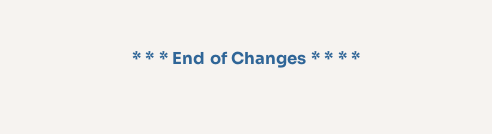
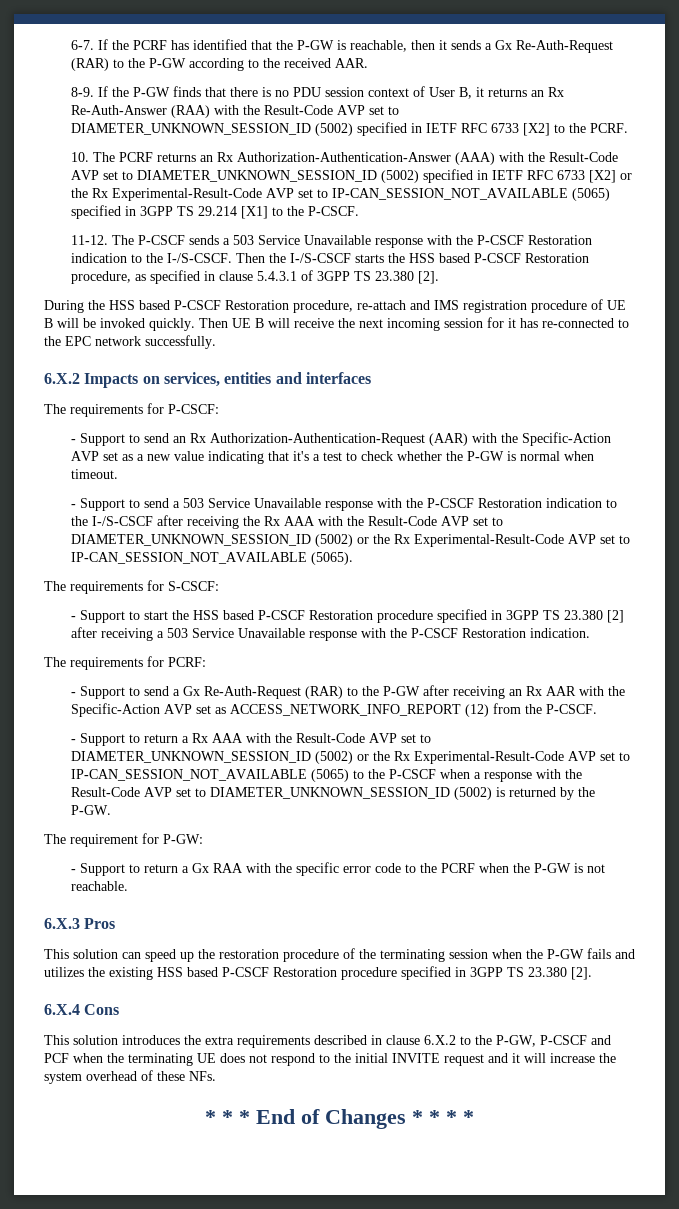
(131, 57) none -> [70,39,613,53] [70,58,368,71] [70,86,564,99] [70,105,399,118] [70,122,628,136] [70,152,618,165] [70,169,632,183] [70,188,610,201] [70,205,359,219] [70,235,592,248] [70,253,589,263] [70,270,439,284] [44,299,626,313] [44,317,629,331] [44,335,216,349] [44,372,371,388] [44,403,219,417] [70,432,611,446] [70,451,594,464] [70,469,118,479] [70,498,617,511] [70,515,503,529] [70,534,630,547] [70,552,353,565] [44,580,219,594] [70,609,624,623] [70,627,590,641] [44,656,206,670] [70,685,625,699] [70,703,597,717] [70,733,431,746] [70,751,630,764] [70,769,582,782] [70,787,595,800] [70,805,111,815] [44,833,203,847] [70,862,605,876] [70,881,128,891] [44,918,116,929] [44,948,635,962] [44,966,592,980] [44,1004,120,1015] [44,1035,611,1048] [44,1053,616,1066] [44,1070,216,1084] 6-7. If the PCRF has identified that the P-GW is reachable, then it sends a Gx Re-Auth-Request (RAR) to the P-GW according to the received AAR. // 8-9. If the P-GW finds that there is no PDU session context of User B, it returns an Rx Re-Auth-Answer (RAA) with the Result-Code AVP set to DIAMETER_UNKNOWN_SESSION_ID (5002) specified in IETF RFC 6733 [X2] to the PCRF. // 10. The PCRF returns an Rx Authorization-Authentication-Answer (AAA) with the Result-Code AVP set to DIAMETER_UNKNOWN_SESSION_ID (5002) specified in IETF RFC 6733 [X2] or the Rx Experimental-Result-Code AVP set to IP-CAN_SESSION_NOT_AVAILABLE (5065) specified in 3GPP TS 29.214 [X1] to the P-CSCF. // 11-12. The P-CSCF sends a 503 Service Unavailable response with the P-CSCF Restoration indication to the I-/S-CSCF. Then the I-/S-CSCF starts the HSS based P-CSCF Restoration procedure, as specified in clause 5.4.3.1 of 3GPP TS 23.380 [2]. // During the HSS based P-CSCF Restoration procedure, re-attach and IMS registration procedure of UE B will be invoked quickly. Then UE B will receive the next incoming session for it has re-connected to the EPC network successfully. // 6.X.2 Impacts on services, entities and interfaces // The requirements for P-CSCF: // - Support to send an Rx Authorization-Authentication-Request (AAR) with the Specific-Action AVP set as a new value indicating that it's a test to check whether the P-GW is normal when timeout. // - Support to send a 503 Service Unavailable response with the P-CSCF Restoration indication to the I-/S-CSCF after receiving the Rx AAA with the Result-Code AVP set to DIAMETER_UNKNOWN_SESSION_ID (5002) or the Rx Experimental-Result-Code AVP set to IP-CAN_SESSION_NOT_AVAILABLE (5065). // The requirements for S-CSCF: // - Support to start the HSS based P-CSCF Restoration procedure specified in 3GPP TS 23.380 [2] after receiving a 503 Service Unavailable response with the P-CSCF Restoration indication. // The requirements for PCRF: // - Support to send a Gx Re-Auth-Request (RAR) to the P-GW after receiving an Rx AAR with the Specific-Action AVP set as ACCESS_NETWORK_INFO_REPORT (12) from the P-CSCF. // - Support to return a Rx AAA with the Result-Code AVP set to DIAMETER_UNKNOWN_SESSION_ID (5002) or the Rx Experimental-Result-Code AVP set to IP-CAN_SESSION_NOT_AVAILABLE (5065) to the P-CSCF when a response with the Result-Code AVP set to DIAMETER_UNKNOWN_SESSION_ID (5002) is returned by the P-GW. // The requirement for P-GW: // - Support to return a Gx RAA with the specific error code to the PCRF when the P-GW is not reachable. // 6.X.3 Pros // This solution can speed up the restoration procedure of the terminating session when the P-GW fails and utilizes the existing HSS based P-CSCF Restoration procedure specified in 3GPP TS 23.380 [2]. // 6.X.4 Cons // This solution introduces the extra requirements described in clause 6.X.2 to the P-GW, P-CSCF and PCF when the terminating UE does not respond to the initial INVITE request and it will increase the system overhead of these NFs. //

